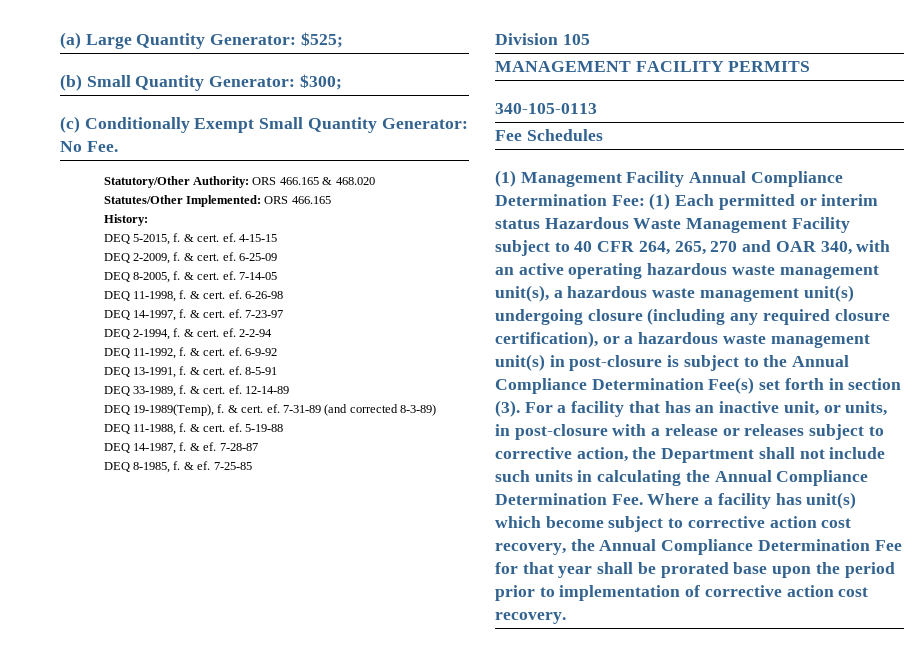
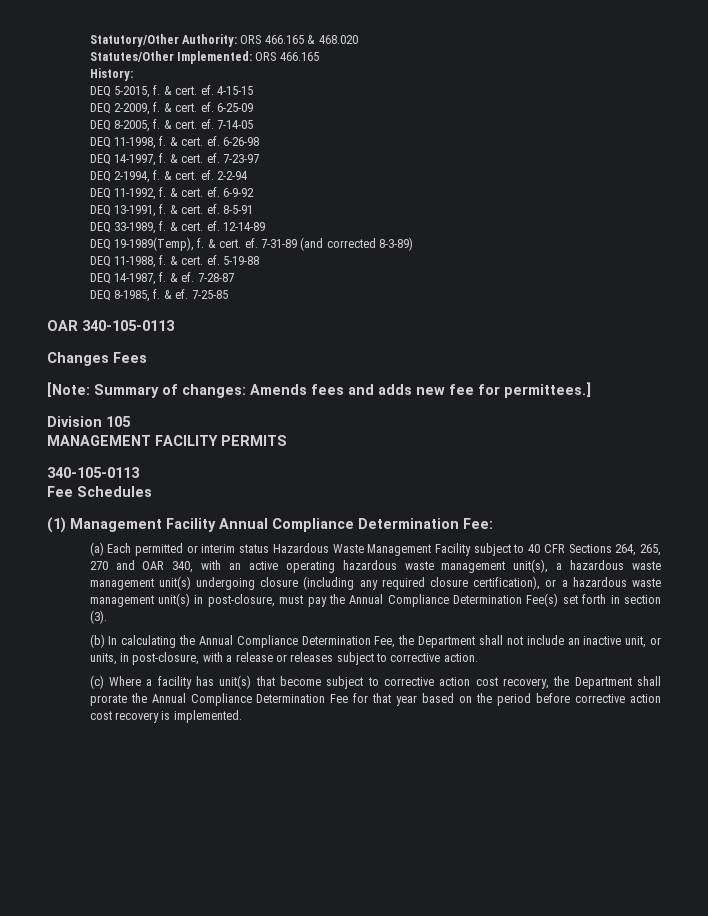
[60,32,343,49] [60,74,342,91] [60,116,468,133] [60,141,118,152] (a) Large Quantity Generator: $525; // (b) Small Quantity Generator: $300; // (c) Conditionally Exempt Small Quantity Generator: No Fee. // -> (89, 40) none
(252, 466) none -> [47,320,175,331] [47,352,147,366] [47,382,591,398] // OAR 340-105-0113 // Changes Fees // [Note: Summary of changes: Amends fees and adds new fee for permittees.]
[649,193,671,210] (1) -> [89,542,104,556] // (a)
(635, 246) none -> [568,544,612,553] Sections
[569,355,759,371] post-closure is subject to -> [207,594,327,607] post-closure, must pay
[524,401,691,417] For a facility that has -> [89,634,564,648] // (b) In calculating the Annual Compliance Determination Fee, the Department shall not include
[514,424,608,440] post-closure -> [132,652,200,665] post-closure,
[576,447,886,463] [495,470,869,486] [495,493,643,505] action, the Department shall not include such units in calculating the Annual Compliance Determination Fee. -> [443,653,478,662] [89,675,104,689] action. // (c)
[495,516,541,528] which -> [255,676,275,686] that
(595, 545) none -> [574,676,661,689] [89,693,147,706] Department shall prorate the
[597,562,895,578] [495,585,869,601] [495,612,566,624] shall be prorated base upon the period prior to implementation of corrective action cost recovery. -> [422,693,661,706] [89,710,242,723] based on the period before corrective action cost recovery is implemented.

